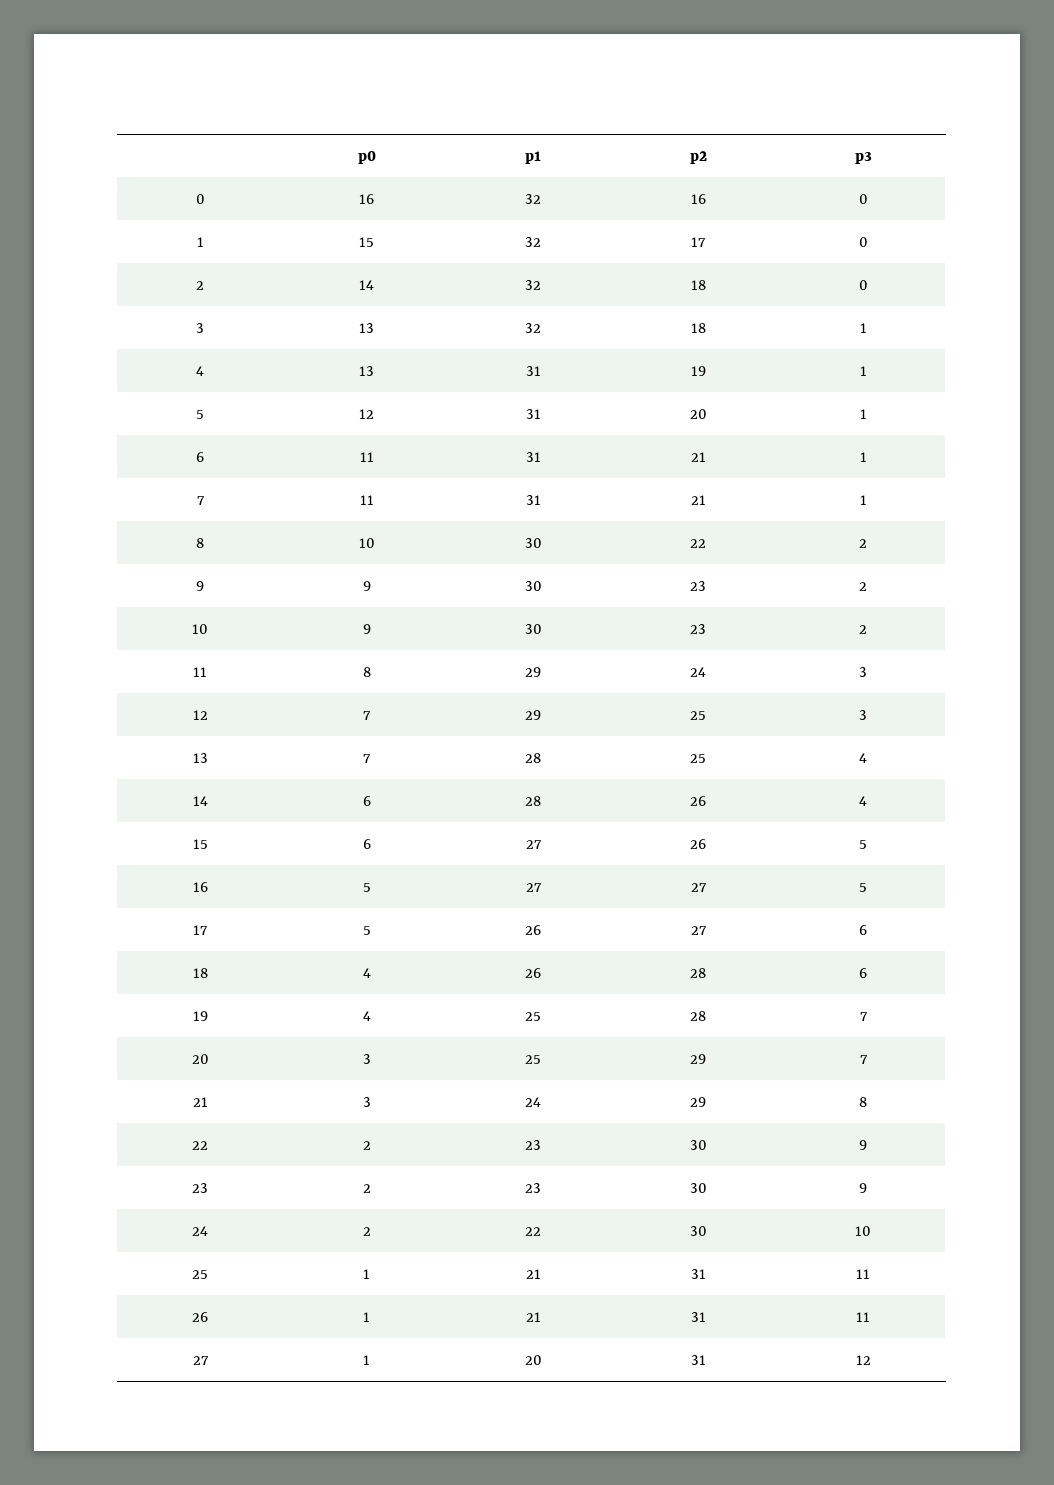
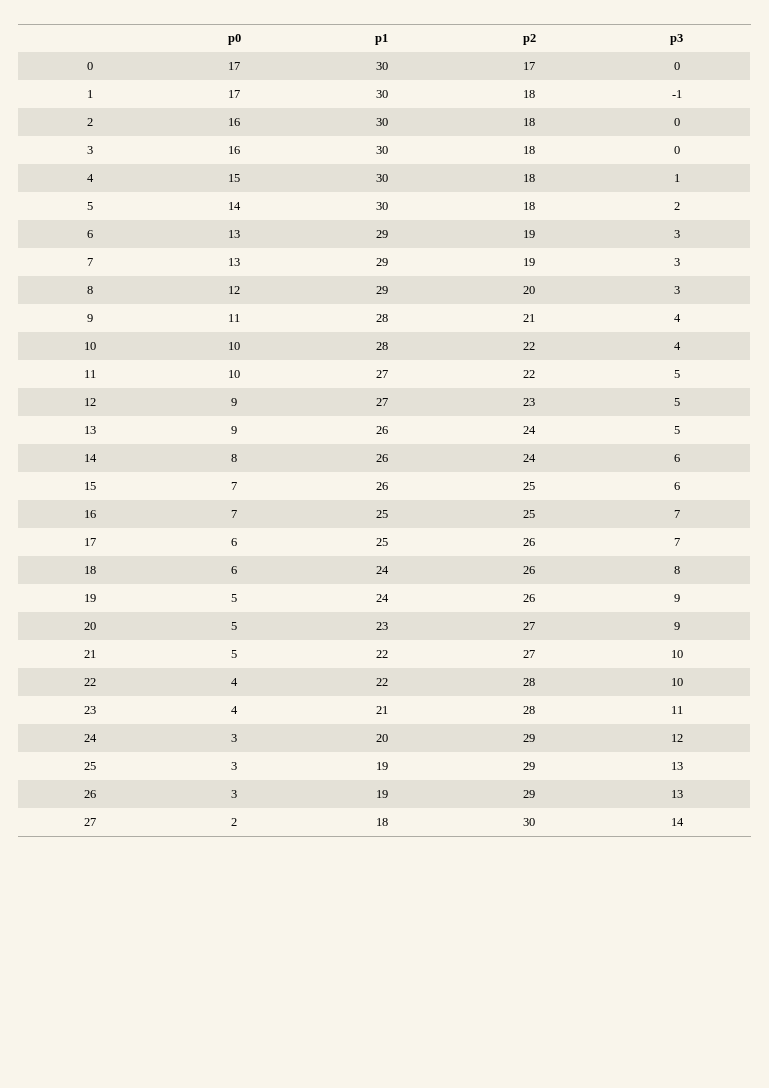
[359,194,374,204] [525,194,541,204] [690,194,706,204] 16 | 32 | 16 -> [228,62,240,70] [375,62,388,70] [523,62,535,70] 17 | 30 | 17
[359,237,374,247] [525,237,541,247] [691,237,706,247] [858,237,868,247] [196,281,204,290] [359,280,374,290] [525,280,541,290] | 15 | 32 | 17 | 0 // 2 | 14 | 32 -> [228,90,240,98] [375,90,388,98] [523,90,535,98] [671,90,682,98] [86,118,93,126] [228,118,240,126] [375,118,388,126] | 17 | 30 | 18 | -1 // 2 | 16 | 30
[359,323,374,333] [525,323,541,333] [690,323,706,333] [859,323,867,333] [196,366,204,376] [359,366,374,376] [525,366,541,376] [690,366,706,376] [859,366,867,376] [196,410,204,419] [359,409,374,419] [525,409,541,419] [689,409,707,419] [859,409,867,419] [196,452,204,462] [359,452,374,462] [525,452,541,462] [690,452,706,462] [859,452,867,462] [196,496,205,505] [359,495,374,505] [525,495,541,505] [690,495,706,505] [859,495,867,505] [196,538,204,548] [358,538,375,548] [524,538,542,548] [690,539,706,548] [859,539,867,548] [196,581,204,591] [362,581,371,591] [524,581,542,591] [690,581,706,591] [859,582,867,591] [192,624,208,634] [362,624,371,634] [524,624,542,634] [690,624,706,634] [859,625,867,634] [193,667,207,677] [362,667,371,677] [525,667,541,677] [690,667,706,677] [859,667,867,677] [192,710,208,720] [363,711,371,720] [525,710,541,720] [690,711,706,720] [859,710,867,720] [192,753,208,763] [363,754,371,763] [525,753,541,763] [690,754,706,763] [859,753,867,763] [192,796,208,806] [362,796,371,806] [525,796,541,806] [690,796,706,806] [859,796,867,806] [192,839,208,849] [362,839,371,849] [525,840,542,849] [690,839,706,849] [859,840,867,849] [192,882,208,892] [362,883,371,892] [525,883,542,892] [690,883,707,892] [859,883,867,892] [193,925,208,935] [362,926,371,935] [525,925,541,935] [690,926,707,935] [859,925,867,935] [192,968,208,978] [362,968,371,978] [525,968,541,978] [690,968,706,978] [859,968,867,978] [192,1011,208,1021] [362,1011,371,1021] [525,1012,541,1021] [690,1011,706,1021] [859,1012,868,1021] [191,1054,209,1064] [362,1054,371,1064] [525,1055,541,1064] [690,1054,706,1064] [859,1055,868,1064] [192,1097,208,1107] [362,1097,371,1107] [525,1097,541,1107] [690,1097,706,1107] [859,1097,867,1107] [192,1141,208,1150] [362,1141,371,1150] [525,1140,541,1150] [689,1140,707,1150] [859,1140,867,1150] [192,1183,208,1193] [362,1184,371,1193] [525,1183,541,1193] [689,1183,707,1193] [859,1183,867,1193] [192,1226,208,1236] [362,1227,371,1236] [525,1227,541,1236] [689,1226,707,1236] [855,1226,871,1236] [192,1270,208,1279] [363,1269,370,1279] [525,1269,541,1279] [690,1269,706,1279] [856,1269,870,1279] [192,1312,208,1322] [363,1312,370,1322] [525,1312,541,1322] [690,1312,706,1322] [856,1312,870,1322] [192,1356,209,1365] [363,1355,370,1365] [524,1355,542,1365] [690,1355,706,1365] [855,1355,871,1365] 13 | 32 | 18 | 1 // 4 | 13 | 31 | 19 | 1 // 5 | 12 | 31 | 20 | 1 // 6 | 11 | 31 | 21 | 1 // 7 | 11 | 31 | 21 | 1 // 8 | 10 | 30 | 22 | 2 // 9 | 9 | 30 | 23 | 2 // 10 | 9 | 30 | 23 | 2 // 11 | 8 | 29 | 24 | 3 // 12 | 7 | 29 | 25 | 3 // 13 | 7 | 28 | 25 | 4 // 14 | 6 | 28 | 26 | 4 // 15 | 6 | 27 | 26 | 5 // 16 | 5 | 27 | 27 | 5 // 17 | 5 | 26 | 27 | 6 // 18 | 4 | 26 | 28 | 6 // 19 | 4 | 25 | 28 | 7 // 20 | 3 | 25 | 29 | 7 // 21 | 3 | 24 | 29 | 8 // 22 | 2 | 23 | 30 | 9 // 23 | 2 | 23 | 30 | 9 // 24 | 2 | 22 | 30 | 10 // 25 | 1 | 21 | 31 | 11 // 26 | 1 | 21 | 31 | 11 // 27 | 1 | 20 | 31 | 12 -> [228,146,240,154] [375,146,388,154] [523,146,535,154] [673,146,680,154] [86,174,94,182] [228,174,240,182] [375,174,388,182] [523,174,535,182] [673,174,680,182] [86,202,93,210] [228,202,241,210] [375,202,388,210] [523,202,535,210] [673,202,680,210] [86,230,93,238] [228,230,240,238] [375,230,388,238] [523,230,535,238] [673,230,680,238] [86,258,93,266] [228,258,240,266] [375,258,388,266] [523,258,535,266] [673,258,680,266] [86,286,93,294] [228,286,240,294] [375,286,388,294] [523,286,535,294] [673,286,680,294] [86,314,93,322] [228,314,240,322] [375,314,388,322] [523,314,535,322] [673,314,681,322] [83,342,96,350] [228,342,240,350] [375,342,388,350] [523,342,535,350] [673,342,681,350] [83,370,96,378] [228,370,240,378] [375,370,388,378] [523,370,535,378] [673,370,680,378] [83,398,96,406] [231,398,237,406] [375,398,388,406] [523,398,535,406] [673,398,680,406] [83,426,96,434] [231,426,237,434] [375,426,388,434] [523,426,536,434] [673,426,680,434] [83,454,97,462] [231,454,237,462] [375,454,388,462] [523,454,536,462] [673,454,680,462] [83,482,96,490] [231,482,237,490] [375,482,388,490] [523,482,535,490] [673,482,680,490] [83,510,96,518] [231,510,237,518] [375,510,388,518] [523,510,535,518] [673,510,680,518] [83,538,96,546] [231,538,237,546] [375,538,388,546] [523,538,535,546] [673,538,680,546] [83,566,96,574] [231,566,237,574] [375,566,389,574] [523,566,535,574] [673,566,680,574] [83,594,96,602] [231,594,237,602] [375,594,389,602] [523,594,535,602] [673,594,680,602] [83,622,96,630] [231,622,237,630] [375,622,388,630] [523,622,535,630] [673,622,680,630] [83,650,96,658] [231,650,237,658] [375,650,388,658] [523,650,535,658] [670,650,683,658] [83,678,96,686] [231,678,238,686] [375,678,388,686] [523,678,535,686] [670,678,683,686] [83,706,96,714] [231,706,238,714] [375,706,388,714] [523,706,535,714] [670,706,683,714] [83,734,97,742] [231,734,237,742] [375,734,388,742] [523,734,535,742] [670,734,683,742] [83,762,96,770] [231,762,237,770] [375,762,388,770] [523,762,535,770] [670,762,683,770] [83,790,96,798] [231,790,237,798] [375,790,388,798] [523,790,535,798] [670,790,683,798] [83,818,96,826] [231,818,237,826] [375,818,388,826] [523,818,535,826] [670,818,684,826] 16 | 30 | 18 | 0 // 4 | 15 | 30 | 18 | 1 // 5 | 14 | 30 | 18 | 2 // 6 | 13 | 29 | 19 | 3 // 7 | 13 | 29 | 19 | 3 // 8 | 12 | 29 | 20 | 3 // 9 | 11 | 28 | 21 | 4 // 10 | 10 | 28 | 22 | 4 // 11 | 10 | 27 | 22 | 5 // 12 | 9 | 27 | 23 | 5 // 13 | 9 | 26 | 24 | 5 // 14 | 8 | 26 | 24 | 6 // 15 | 7 | 26 | 25 | 6 // 16 | 7 | 25 | 25 | 7 // 17 | 6 | 25 | 26 | 7 // 18 | 6 | 24 | 26 | 8 // 19 | 5 | 24 | 26 | 9 // 20 | 5 | 23 | 27 | 9 // 21 | 5 | 22 | 27 | 10 // 22 | 4 | 22 | 28 | 10 // 23 | 4 | 21 | 28 | 11 // 24 | 3 | 20 | 29 | 12 // 25 | 3 | 19 | 29 | 13 // 26 | 3 | 19 | 29 | 13 // 27 | 2 | 18 | 30 | 14

